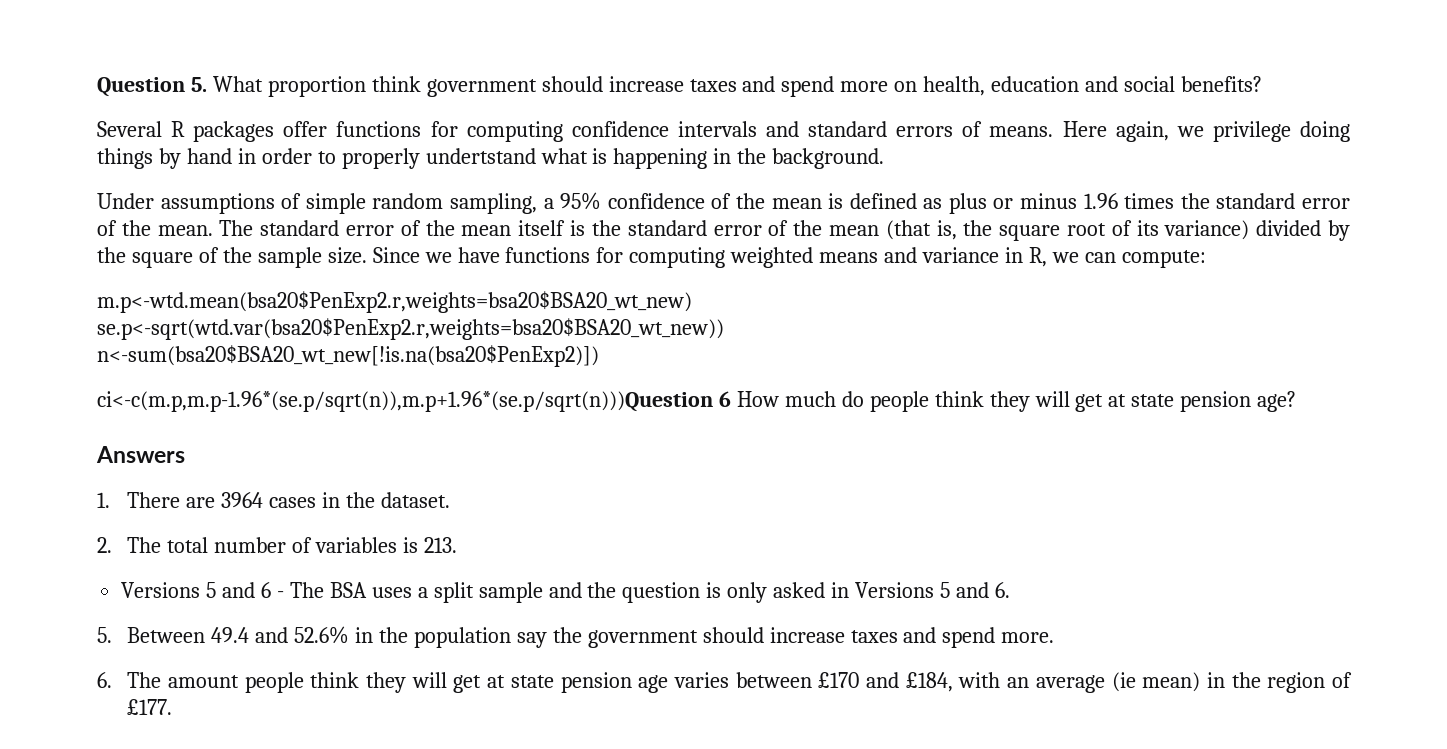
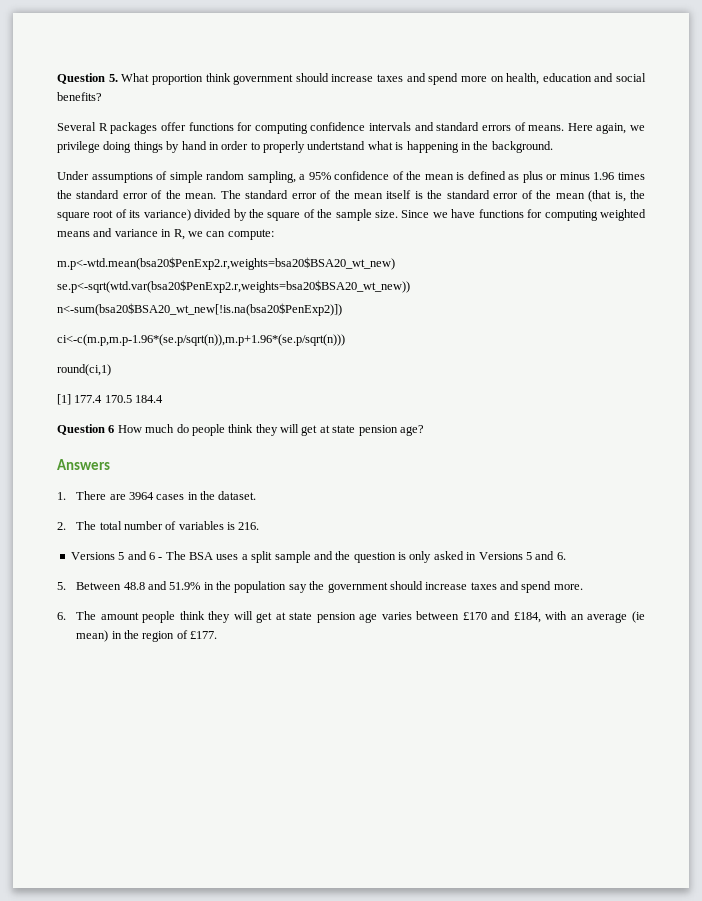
[97,391,713,412] ci<-c(m.p,m.p-1.96*(se.p/sqrt(n)),m.p+1.96*(se.p/sqrt(n)))Question -> [57,334,345,346] [57,364,111,376] [57,394,164,405] [57,424,105,435] ci<-c(m.p,m.p-1.96*(se.p/sqrt(n)),m.p+1.96*(se.p/sqrt(n))) // round(ci,1) // [1] 177.4 170.5 184.4 // Question
[423,537,457,553] 213. -> [238,522,260,530] 216.
[211,626,350,644] 49.4 and 52.6% -> [123,581,201,590] 48.8 and 51.9%

